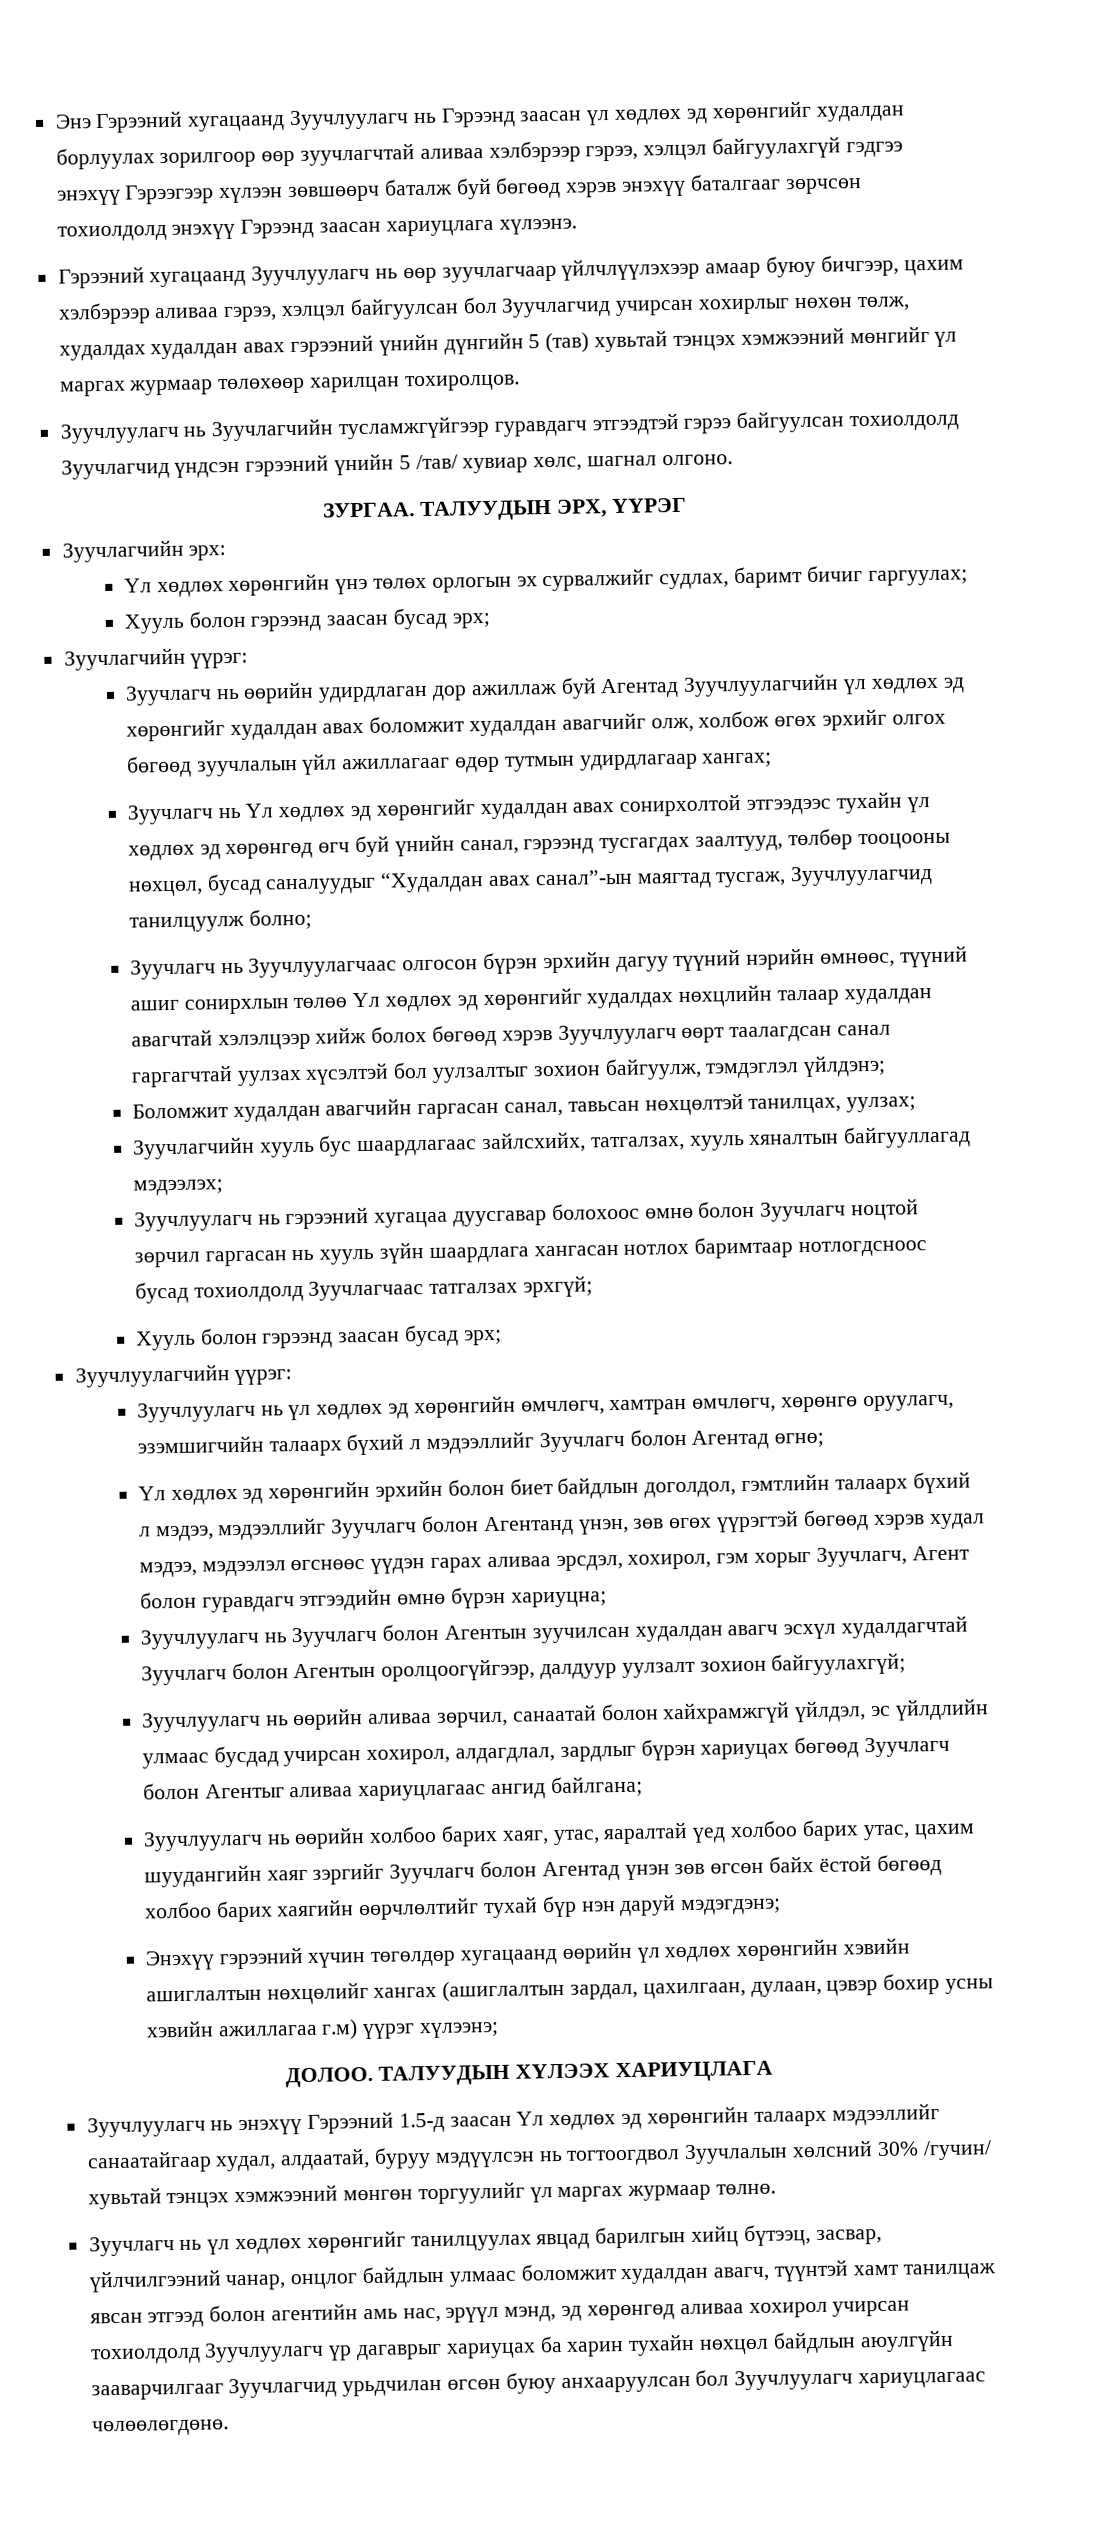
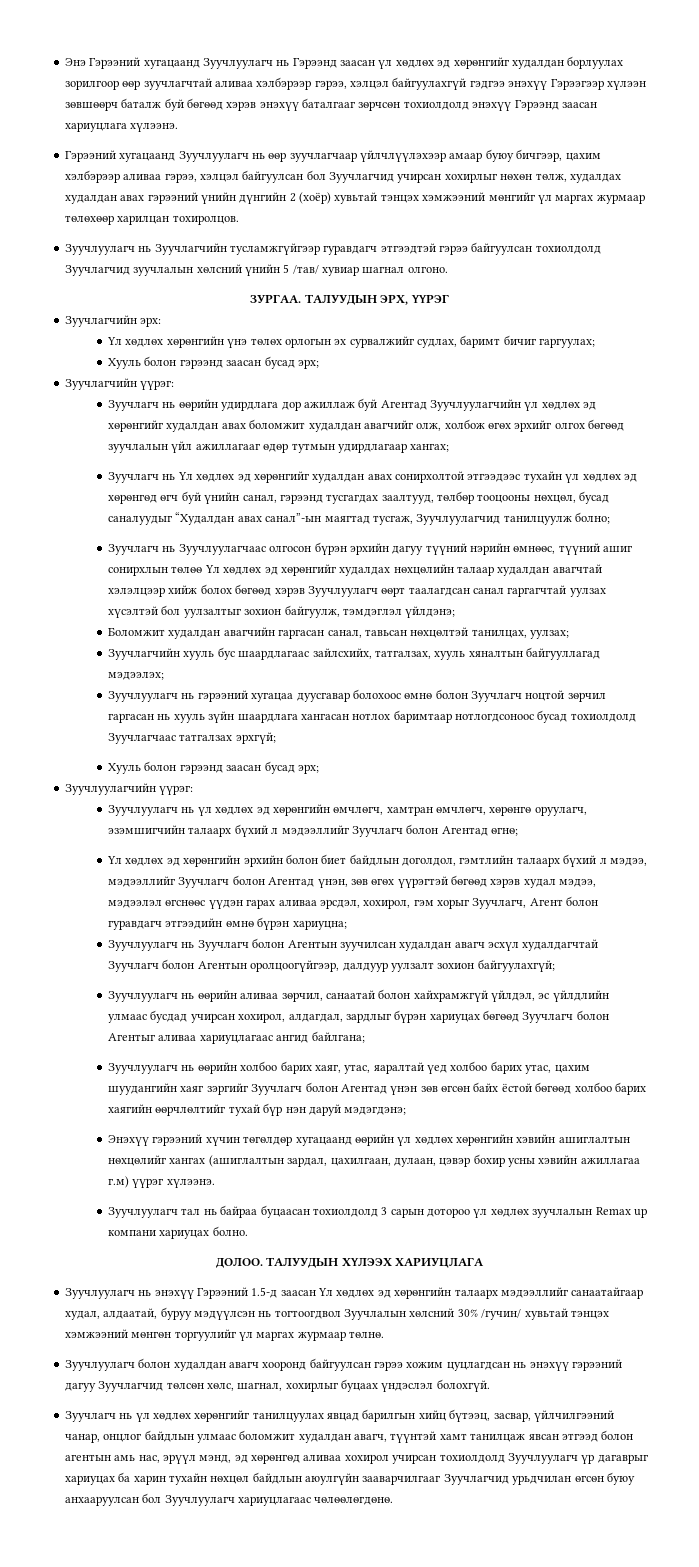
[528,332,590,354] 5 (тав) -> [289,192,331,204] 2 (хоёр)
[174,454,330,478] үндсэн гэрээний -> [133,264,242,276] зуучлалын хөлсний
[533,456,583,472] хөлс, -> (359, 271) none
[318,685,429,703] удирдлаган -> [221,401,279,411] удирдлага
[678,984,773,1008] нөхцлийн -> [393,564,454,575] нөхцөлийн
[798,1240,928,1258] нотлогдсноос -> [455,713,535,722] нотлогдсоноос
[482,1515,574,1537] Агентанд -> [268,877,315,887] Агентад
[455,1747,556,1764] алдагдлал, -> [288,1013,343,1022] алдагдал,
[419,2021,500,2039] хүлээнэ; -> [166,1179,215,1188] [108,1205,647,1218] [108,1226,248,1239] хүлээнэ. // Зуучлуулагч тал нь байраа буцаасан тохиолдолд 3 сарын дотороо үл хөдлөх зуучлалын Remax up компани хариуцах болно.
(777, 2189) none -> [64,1358,622,1371] [64,1379,490,1392] // Зуучлуулагч болон худалдан авагч хооронд байгуулсан гэрээ хожим цуцлагдсан нь энэхүү гэрээний дагуу Зуучлагчид төлсөн хөлс, шагнал, хохирлыг буцаах үндэслэл болохгүй.
[271,2303,359,2321] агентийн -> [64,1454,111,1461] агентын

